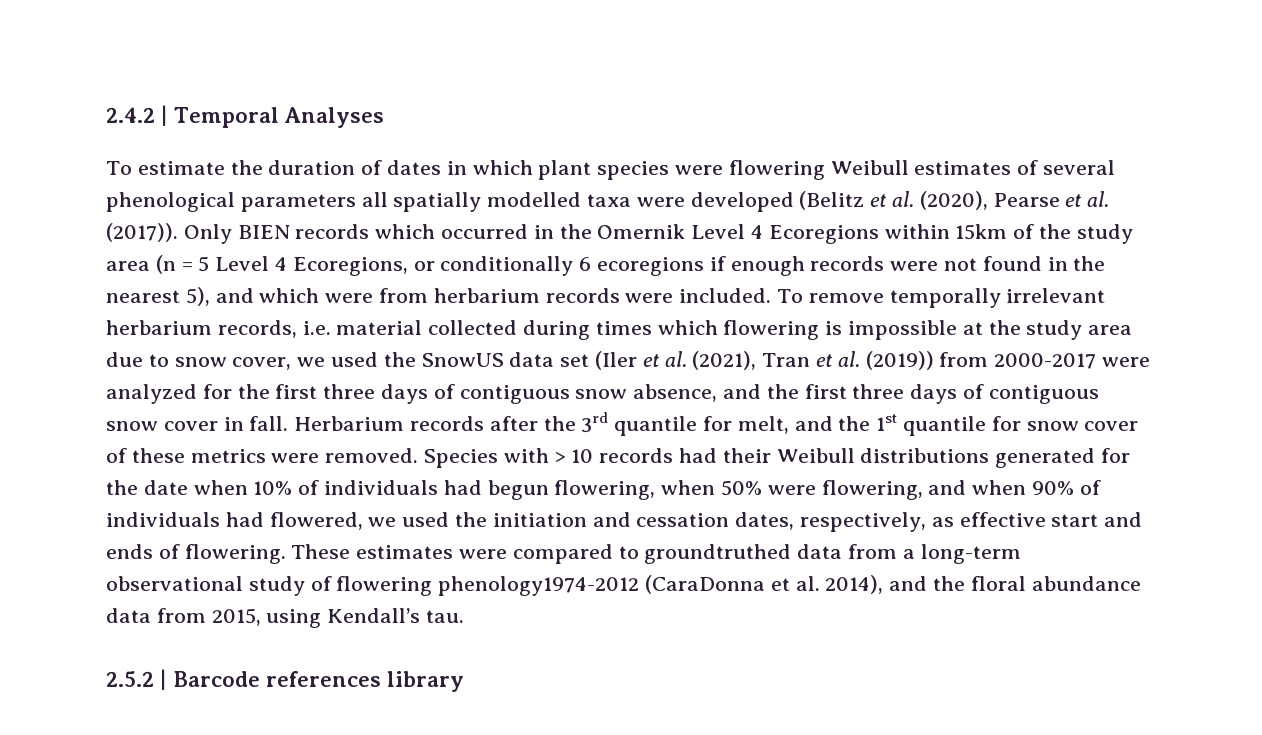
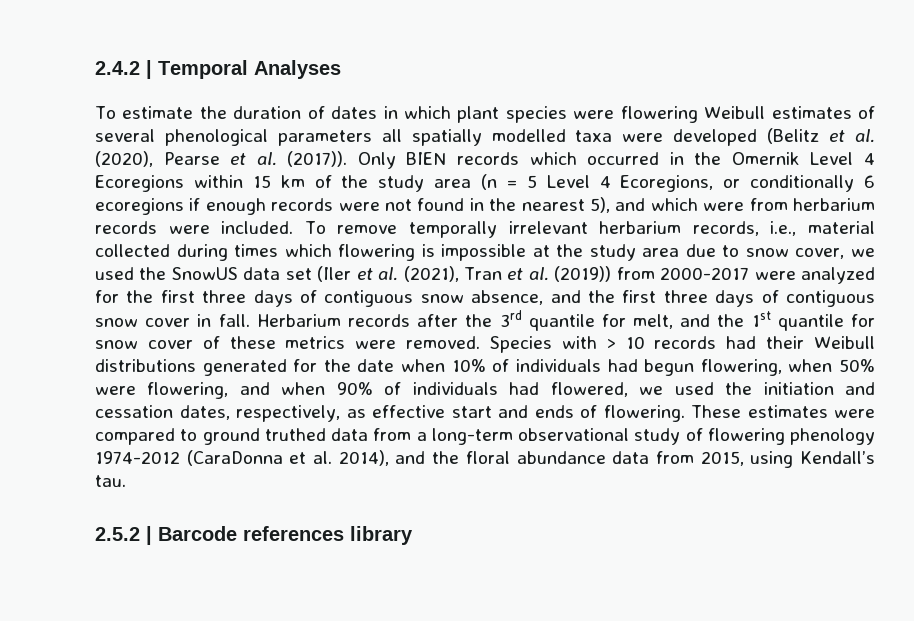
[955,224,1008,240] 15km -> [252,175,305,188] 15 km
[302,321,331,335] i.e. -> [770,221,797,236] i.e.,
[644,544,792,564] groundtruthed -> [202,428,326,445] ground truthed
[438,576,640,596] phenology1974-2012 -> [790,428,875,445] [95,451,180,464] phenology 1974-2012

